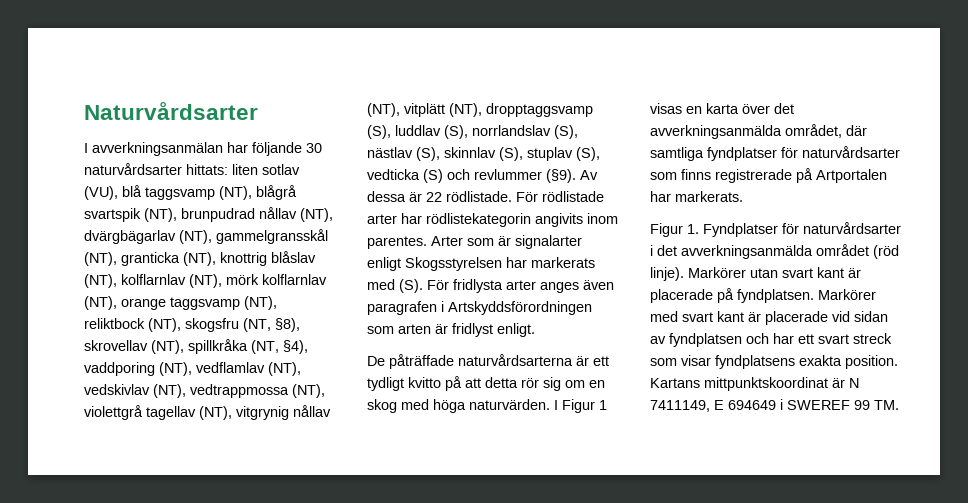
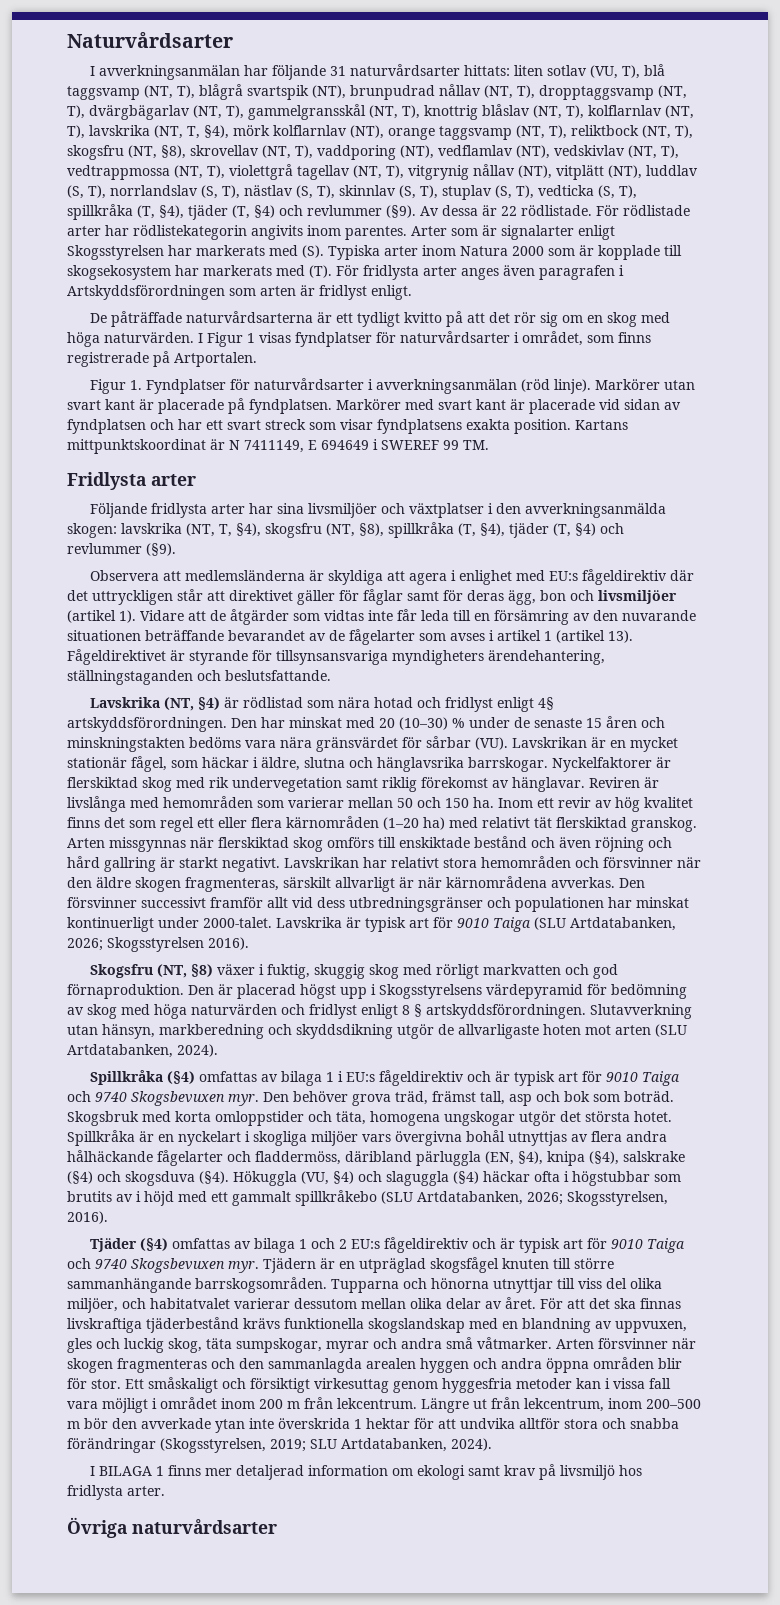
[306,143,322,153] 30 -> [329,66,346,76] 31
[84,185,252,200] (VU), blå taggsvamp (NT), -> [589,64,665,79] [67,85,195,100] (VU, T), blå taggsvamp (NT, T),
[300,208,333,222] [84,229,328,244] [84,251,316,266] [84,274,222,288] (NT), dvärgbägarlav (NT), gammelgransskål (NT), granticka (NT), knottrig blåslav (NT), kolflarnlav (NT), -> [484,85,687,100] [67,104,694,120] [67,125,229,139] (NT, T), dropptaggsvamp (NT, T), dvärgbägarlav (NT, T), gammelgransskål (NT, T), knottrig blåslav (NT, T), kolflarnlav (NT, T), lavskrika (NT, T, §4),
[244,296,277,310] [84,318,300,332] [84,339,308,354] (NT), reliktbock (NT), skogsfru (NT, §8), skrovellav (NT), spillkråka (NT, §4), -> [516,125,693,139] [67,145,313,160] (NT, T), reliktbock (NT, T), skogsfru (NT, §8), skrovellav (NT, T),
[153,384,325,398] [84,405,232,420] (NT), vedtrappmossa (NT), violettgrå tagellav (NT), -> [628,145,679,159] [67,164,404,180] (NT, T), vedtrappmossa (NT, T), violettgrå tagellav (NT, T),
[486,103,593,117] [367,125,578,139] [367,147,600,161] [367,169,443,183] dropptaggsvamp (S), luddlav (S), norrlandslav (S), nästlav (S), skinnlav (S), stuplav (S), vedticka (S) -> [646,165,698,176] [67,185,637,200] [67,204,275,220] luddlav (S, T), norrlandslav (S, T), nästlav (S, T), skinnlav (S, T), stuplav (S, T), vedticka (S, T), spillkråka (T, §4), tjäder (T, §4)
(423, 286) none -> [328,245,682,260] [67,265,332,280] Typiska arter inom Natura 2000 som är kopplade till skogsekosystem har markerats med (T).
[485,377,518,388] detta -> [488,312,510,323] det
[686,103,794,114] [650,124,867,139] [650,147,704,161] en karta över det avverkningsanmälda området, där samtliga -> (291, 337) none
(900, 152) none -> [514,331,583,346] i området,
[816,169,887,183] [650,191,743,202] Artportalen har markerats. -> [174,352,257,367] Artportalen.
[657,244,869,259] det avverkningsanmälda området -> [375,379,517,394] avverkningsanmälan
(899, 405) none -> [67,472,196,490] [89,503,666,518] [67,522,624,538] [67,543,176,556] [89,569,694,585] [67,589,677,605] [67,609,696,625] [67,629,633,645] [67,649,605,665] [67,670,331,685] [89,697,554,712] [67,716,665,732] [67,736,678,752] [67,756,671,772] [67,777,659,792] [67,796,693,812] [67,816,697,832] [67,836,672,852] [67,856,701,872] [67,876,645,892] [67,897,689,912] [67,917,676,932] [67,937,249,952] [89,964,618,979] [67,984,687,999] [67,1004,692,1019] [67,1024,687,1039] [67,1044,218,1058] [89,1070,680,1086] [67,1091,674,1106] [67,1111,672,1126] [67,1130,667,1146] [67,1150,685,1166] [67,1171,681,1186] [67,1190,668,1206] [67,1211,108,1224] [89,1237,685,1253] [67,1257,614,1273] [67,1277,662,1293] [67,1297,681,1313] [67,1317,687,1333] [67,1337,696,1353] [67,1357,682,1373] [67,1377,671,1393] [67,1397,701,1413] [67,1418,679,1433] [67,1438,492,1453] [89,1464,642,1480] [67,1485,165,1500] [67,1517,277,1538] // Fridlysta arter // Följande fridlysta arter har sina livsmiljöer och växtplatser i den avverkningsanmälda skogen: lavskrika (NT, T, §4), skogsfru (NT, §8), spillkråka (T, §4), tjäder (T, §4) och revlummer (§9). // Observera att medlemsländerna är skyldiga att agera i enlighet med EU:s fågeldirektiv där det uttryckligen står att direktivet gäller för fåglar samt för deras ägg, bon och livsmiljöer (artikel 1). Vidare att de åtgärder som vidtas inte får leda till en försämring av den nuvarande situationen beträffande bevarandet av de fågelarter som avses i artikel 1 (artikel 13). Fågeldirektivet är styrande för tillsynsansvariga myndigheters ärendehantering, ställningstaganden och beslutsfattande. // Lavskrika (NT, §4) är rödlistad som nära hotad och fridlyst enligt 4§ artskyddsförordningen. Den har minskat med 20 (10–30) % under de senaste 15 åren och minskningstakten bedöms vara nära gränsvärdet för sårbar (VU). Lavskrikan är en mycket stationär fågel, som häckar i äldre, slutna och hänglavsrika barrskogar. Nyckelfaktorer är flerskiktad skog med rik undervegetation samt riklig förekomst av hänglavar. Reviren är livslånga med hemområden som varierar mellan 50 och 150 ha. Inom ett revir av hög kvalitet finns det som regel ett eller flera kärnområden (1–20 ha) med relativt tät flerskiktad granskog. Arten missgynnas när flerskiktad skog omförs till enskiktade bestånd och även röjning och hård gallring är starkt negativt. Lavskrikan har relativt stora hemområden och försvinner när den äldre skogen fragmenteras, särskilt allvarligt är när kärnområdena avverkas. Den försvinner successivt framför allt vid dess utbredningsgränser och populationen har minskat kontinuerligt under 2000-talet. Lavskrika är typisk art för 9010 Taiga (SLU Artdatabanken, 2026; Skogsstyrelsen 2016). // Skogsfru (NT, §8) växer i fuktig, skuggig skog med rörligt markvatten och god förnaproduktion. Den är placerad högst upp i Skogsstyrelsens värdepyramid för bedömning av skog med höga naturvärden och fridlyst enligt 8 § artskyddsförordningen. Slutavverkning utan hänsyn, markberedning och skyddsdikning utgör de allvarligaste hoten mot arten (SLU Artdatabanken, 2024). // Spillkråka (§4) omfattas av bilaga 1 i EU:s fågeldirektiv och är typisk art för 9010 Taiga och 9740 Skogsbevuxen myr. Den behöver grova träd, främst tall, asp och bok som boträd. Skogsbruk med korta omloppstider och täta, homogena ungskogar utgör det största hotet. Spillkråka är en nyckelart i skogliga miljöer vars övergivna bohål utnyttjas av flera andra hålhäckande fågelarter och fladdermöss, däribland pärluggla (EN, §4), knipa (§4), salskrake (§4) och skogsduva (§4). Hökuggla (VU, §4) och slaguggla (§4) häckar ofta i högstubbar som brutits av i höjd med ett gammalt spillkråkebo (SLU Artdatabanken, 2026; Skogsstyrelsen, 2016). // Tjäder (§4) omfattas av bilaga 1 och 2 EU:s fågeldirektiv och är typisk art för 9010 Taiga och 9740 Skogsbevuxen myr. Tjädern är en utpräglad skogsfågel knuten till större sammanhängande barrskogsområden. Tupparna och hönorna utnyttjar till viss del olika miljöer, och habitatvalet varierar dessutom mellan olika delar av året. För att det ska finnas livskraftiga tjäderbestånd krävs funktionella skogslandskap med en blandning av uppvuxen, gles och luckig skog, täta sumpskogar, myrar och andra små våtmarker. Arten försvinner när skogen fragmenteras och den sammanlagda arealen hyggen och andra öppna områden blir för stor. Ett småskaligt och försiktigt virkesuttag genom hyggesfria metoder kan i vissa fall vara möjligt i området inom 200 m från lekcentrum. Längre ut från lekcentrum, inom 200–500 m bör den avverkade ytan inte överskrida 1 hektar för att undvika alltför stora och snabba förändringar (Skogsstyrelsen, 2019; SLU Artdatabanken, 2024). // I BILAGA 1 finns mer detaljerad information om ekologi samt krav på livsmiljö hos fridlysta arter. // Övriga naturvårdsarter

